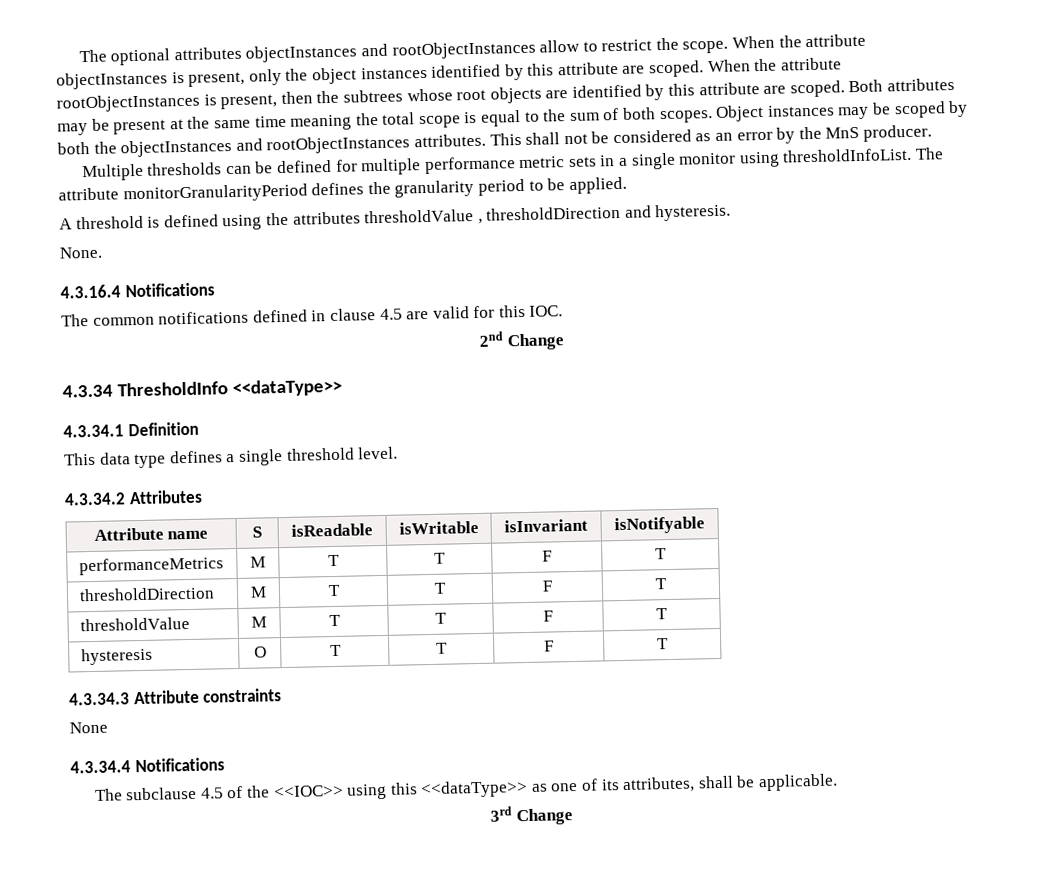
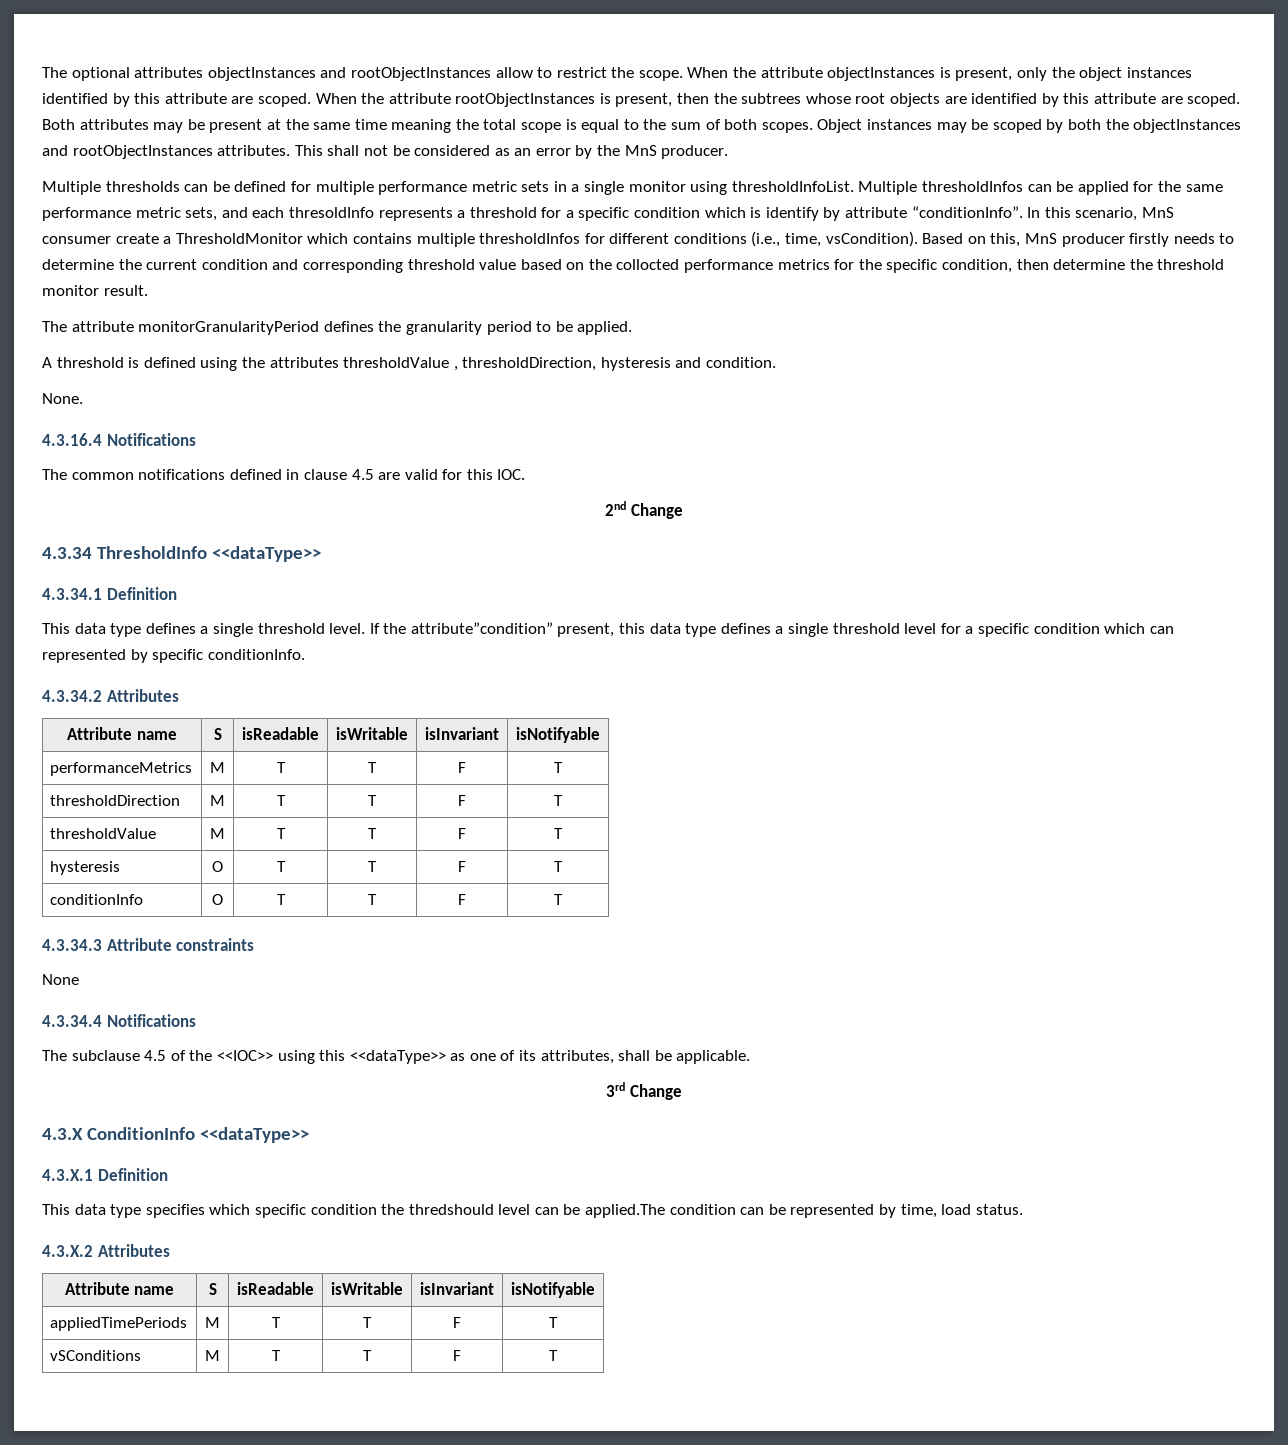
(913, 155) none -> [858,181,1223,195] [42,206,1174,221] [42,231,1235,247] [42,259,1225,273] [42,285,148,296] Multiple thresholdInfos can be applied for the same performance metric sets, and each thresoldInfo represents a threshold for a specific condition which is identify by attribute “conditionInfo”. In this scenario, MnS consumer create a ThresholdMonitor which contains multiple thresholdInfos for different conditions (i.e., time, vsCondition). Based on this, MnS producer firstly needs to determine the current condition and corresponding threshold value based on the collocted performance metrics for the specific condition, then determine the threshold monitor result. //
[486,203,732,222] thresholdDirection and hysteresis. -> [462,357,777,371] thresholdDirection, hysteresis and condition.
(399, 453) none -> [369,622,1174,637] [42,649,305,663] If the attribute”condition” present, this data type defines a single threshold level for a specific condition which can represented by specific conditionInfo.
(669, 644) none -> [50,894,144,905] [212,894,223,905] [276,894,286,905] [368,894,377,905] [458,894,466,905] [554,894,563,905] // conditionInfo | O | T | T | F | T
(573, 817) none -> [42,1127,309,1143] [42,1168,168,1181] [42,1204,1023,1218] [42,1244,170,1257] [64,1282,175,1295] [208,1283,217,1295] [237,1282,314,1295] [331,1282,403,1295] [420,1282,494,1295] [511,1282,595,1298] [50,1317,188,1331] [205,1317,220,1328] [271,1317,281,1328] [363,1317,372,1328] [453,1317,461,1328] [549,1317,558,1328] [50,1350,142,1361] [205,1350,220,1361] [271,1350,281,1361] [363,1350,372,1361] [453,1350,461,1361] [549,1350,558,1361] // 4.3.X ConditionInfo <<dataType>> // 4.3.X.1 Definition // This data type specifies which specific condition the thredshould level can be applied.The condition can be represented by time, load status. // 4.3.X.2 Attributes // Attribute name | S | isReadable | isWritable | isInvariant | isNotifyable // appliedTimePeriods | M | T | T | F | T // vSConditions | M | T | T | F | T

